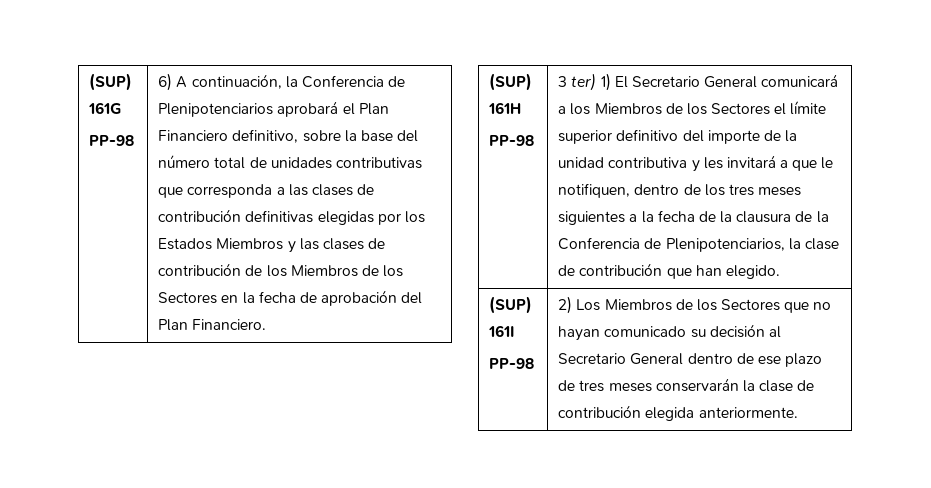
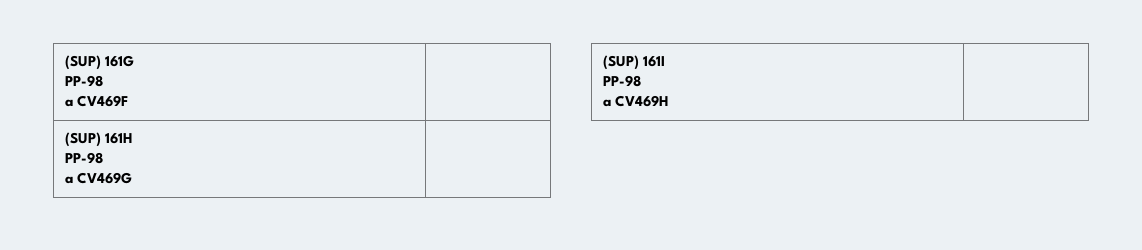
[158,73,406,91] [158,101,389,117] [158,129,419,143] [158,155,422,169] [158,184,375,198] [158,209,425,225] [158,238,386,253] [158,263,404,277] [158,290,423,306] [158,319,267,331] [489,73,533,91] [488,102,522,114] [489,135,535,146] [558,73,839,91] [558,101,827,115] [558,129,798,144] [558,155,834,172] [558,183,802,198] [558,210,829,225] [558,237,839,252] [558,263,780,279] [489,296,533,314] [488,325,516,337] [489,358,535,369] [558,296,832,314] [558,324,781,341] [558,353,823,367] [558,378,815,392] [558,405,798,421] | 6) A continuación, la Conferencia de Plenipotenciarios aprobará el Plan Financiero definitivo, sobre la base del número total de unidades contributivas que corresponda a las clases de contribución definitivas elegidas por los Estados Miembros y las clases de contribución de los Miembros de los Sectores en la fecha de aprobación del Plan Financiero. // (SUP) 161H // PP-98 | 3 ter) 1) El Secretario General comunicará a los Miembros de los Sectores el límite superior definitivo del importe de la unidad contributiva y les invitará a que le notifiquen, dentro de los tres meses siguientes a la fecha de la clausura de la Conferencia de Plenipotenciarios, la clase de contribución que han elegido. // (SUP) 161I // PP-98 | 2) Los Miembros de los Sectores que no hayan comunicado su decisión al Secretario General dentro de ese plazo de tres meses conservarán la clase de contribución elegida anteriormente. -> [64,95,128,107] [64,132,133,147] [64,152,103,164] [64,172,132,184] [602,55,665,70] [602,75,641,87] [602,95,669,107] // a CV469F | // (SUP) 161H // PP-98 // a CV469G | // (SUP) 161I // PP-98 // a CV469H |

